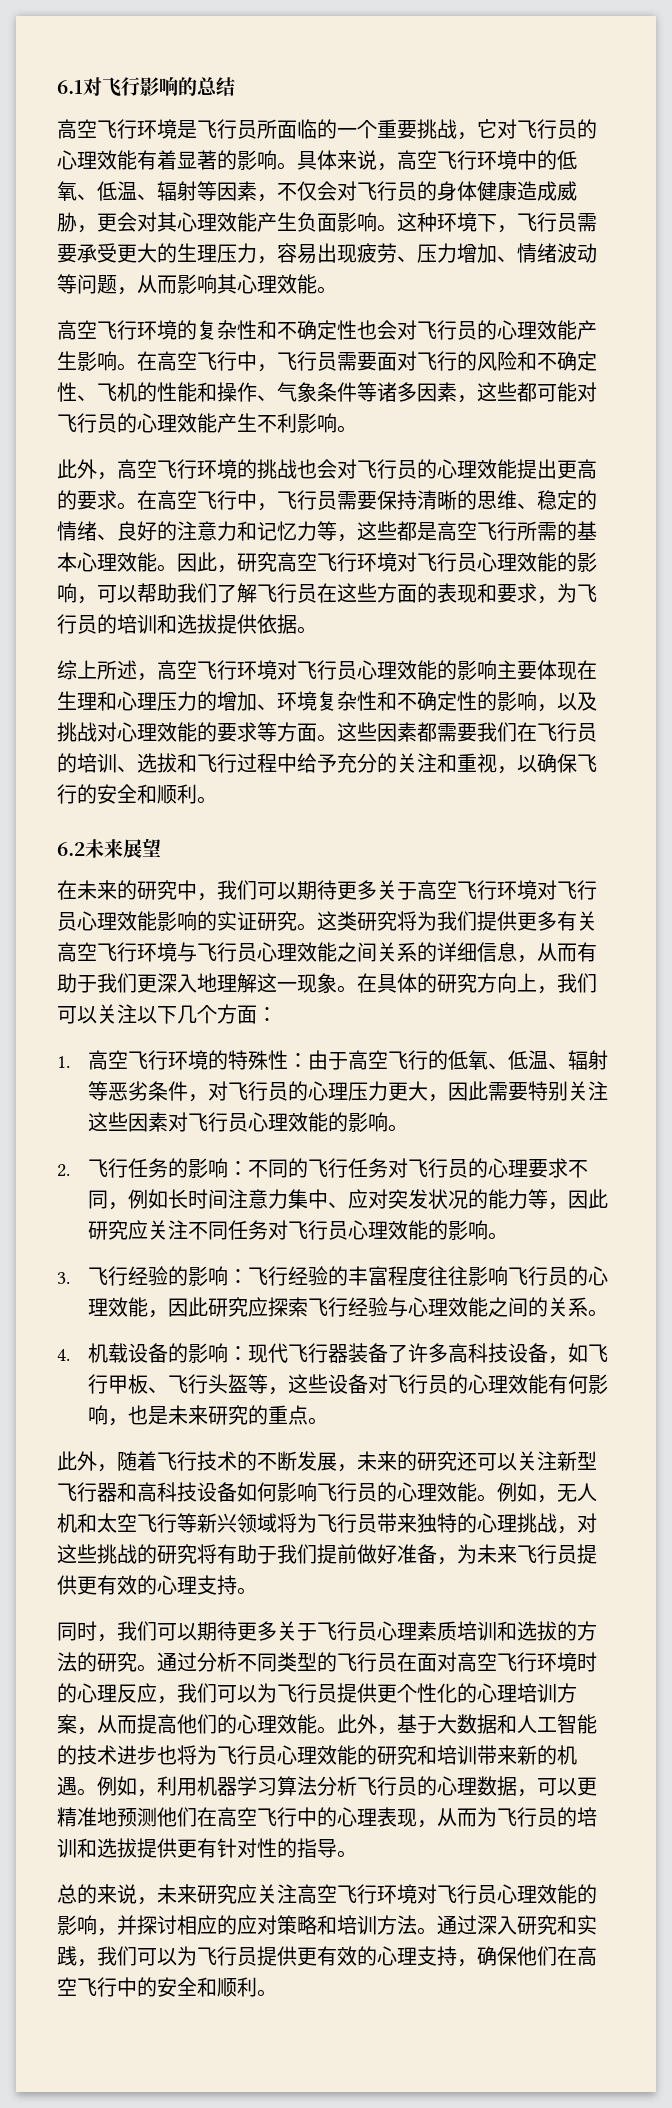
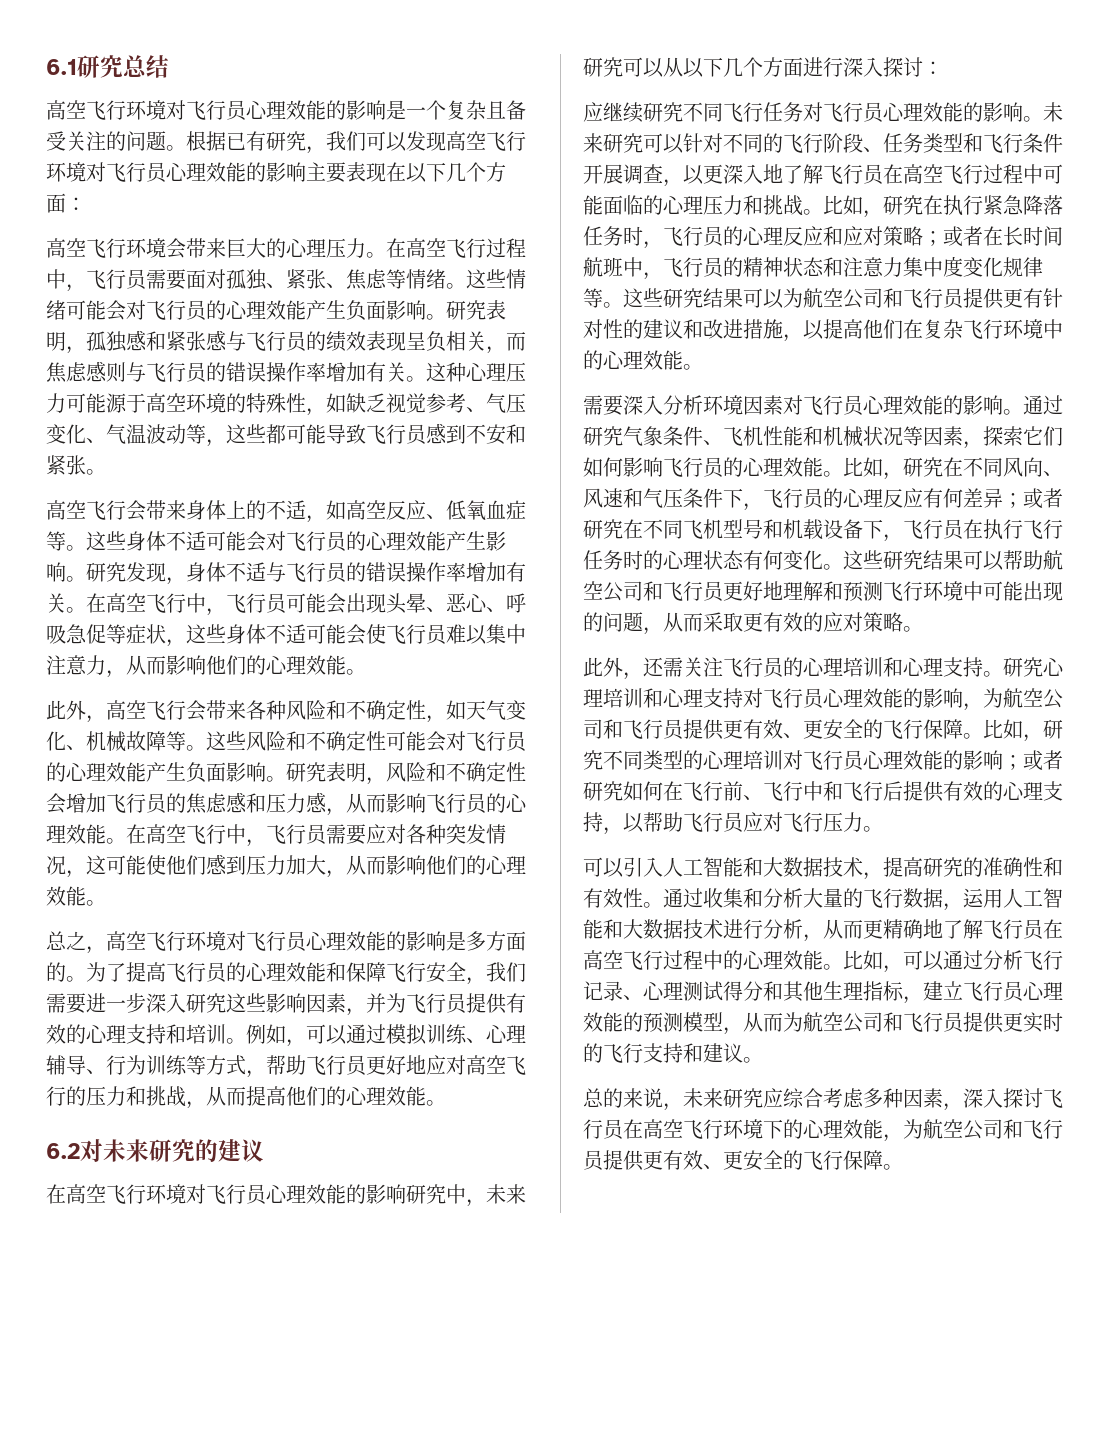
[83,77,197,97] 对飞行影响的 -> [77,55,123,78] 研究
[177,119,597,140] [57,150,577,171] [57,181,577,202] [57,212,597,233] [57,243,597,264] [57,274,337,295] [57,320,597,340] [57,351,597,372] [57,382,597,403] [57,413,357,433] [57,459,597,480] [57,490,597,511] [57,521,597,542] [57,552,597,573] [57,583,597,604] [57,614,317,634] [57,660,157,681] 是飞行员所面临的一个重要挑战，它对飞行员的心理效能有着显著的影响。具体来说，高空飞行环境中的低氧、低温、辐射等因素，不仅会对飞行员的身体健康造成威胁，更会对其心理效能产生负面影响。这种环境下，飞行员需要承受更大的生理压力，容易出现疲劳、压力增加、情绪波动等问题，从而影响其心理效能。 // 高空飞行环境的复杂性和不确定性也会对飞行员的心理效能产生影响。在高空飞行中，飞行员需要面对飞行的风险和不确定性、飞机的性能和操作、气象条件等诸多因素，这些都可能对飞行员的心理效能产生不利影响。 // 此外，高空飞行环境的挑战也会对飞行员的心理效能提出更高的要求。在高空飞行中，飞行员需要保持清晰的思维、稳定的情绪、良好的注意力和记忆力等，这些都是高空飞行所需的基本心理效能。因此，研究高空飞行环境对飞行员心理效能的影响，可以帮助我们了解飞行员在这些方面的表现和要求，为飞行员的培训和选拔提供依据。 // 综上所述， -> [166,100,526,121] [46,131,446,154] 对飞行员心理效能的影响是一个复杂且备受关注的问题。根据已有研究，我们可以发现
[537,660,597,680] [57,691,597,712] [57,722,597,742] [57,753,597,774] [57,784,217,804] [57,838,161,858] [57,880,597,901] [57,911,597,931] [57,942,597,963] [57,973,597,994] [57,1004,137,1024] 体现在生理和心理压力的增加、环境复杂性和不确定性的影响，以及挑战对心理效能的要求等方面。这些因素都需要我们在飞行员的培训、选拔和飞行过程中给予充分的关注和重视，以确保飞行的安全和顺利。 // 6.2未来展望 // 在未来的研究中，我们可以期待更多关于高空飞行环境对飞行员心理效能影响的实证研究。这类研究将为我们提供更多有关高空飞行环境与飞行员心理效能之间关系的详细信息，从而有助于我们更深入地理解这一现象。在具体的研究方向上，我们可以关注 -> [346,162,406,182] 表现在
[57,1050,609,1070] [88,1081,609,1102] [88,1112,409,1132] [57,1158,589,1178] [88,1189,609,1210] [88,1220,509,1240] [57,1266,609,1286] [88,1297,609,1318] [57,1343,609,1364] [88,1374,609,1395] [88,1405,329,1426] [57,1451,597,1472] [57,1482,597,1503] [57,1513,597,1534] [57,1544,597,1565] [57,1575,257,1595] [57,1621,597,1642] [57,1652,597,1672] [57,1683,577,1704] [57,1714,597,1735] [57,1745,577,1765] [57,1776,597,1797] [57,1807,597,1828] [57,1838,357,1858] [57,1884,597,1905] [57,1915,597,1936] [57,1946,597,1967] [57,1977,257,1997] 1.高空飞行环境的特殊性：由于高空飞行的低氧、低温、辐射等恶劣条件，对飞行员的心理压力更大，因此需要特别关注这些因素对飞行员心理效能的影响。 // 2.飞行任务的影响：不同的飞行任务对飞行员的心理要求不同，例如长时间注意力集中、应对突发状况的能力等，因此研究应关注不同任务对飞行员心理效能的影响。 // 3.飞行经验的影响：飞行经验的丰富程度往往影响飞行员的心理效能，因此研究应探索飞行经验与心理效能之间的关系。 // 4.机载设备的影响：现代飞行器装备了许多高科技设备，如飞行甲板、飞行头盔等，这些设备对飞行员的心理效能有何影响，也是未来研究的重点。 // 此外，随着飞行技术的不断发展，未来的研究还可以关注新型飞行器和高科技设备如何影响飞行员的心理效能。例如，无人机和太空飞行等新兴领域将为飞行员带来独特的心理挑战，对这些挑战的研究将有助于我们提前做好准备，为未来飞行员提供更有效的心理支持。 // 同时，我们可以期待更多关于飞行员心理素质培训和选拔的方法的研究。通过分析不同类型的飞行员在面对高空飞行环境时的心理反应，我们可以为飞行员提供更个性化的心理培训方案，从而提高他们的心理效能。此外，基于大数据和人工智能的技术进步也将为飞行员心理效能的研究和培训带来新的机遇。例如，利用机器学习算法分析飞行员的心理数据，可以更精准地预测他们在高空飞行中的心理表现，从而为飞行员的培训和选拔提供更有针对性的指导。 // 总的来说，未来研究应关注高空飞行环境对飞行员心理效能的影响，并探讨相应的应对策略和培训方法。通过深入研究和实践，我们可以为飞行员提供更有效的心理支持，确保他们在高空飞行中的安全和顺利 -> [46,238,526,259] [46,269,526,292] [46,300,506,321] [46,330,526,354] [46,361,526,383] [46,393,526,416] [46,423,526,447] [46,455,106,475] [46,500,526,523] [46,531,506,552] [46,562,526,585] [46,593,526,616] [46,624,526,647] [46,655,366,678] [46,700,526,723] [46,731,528,752] [46,762,526,785] [46,792,528,816] [46,824,506,847] [46,854,526,878] [46,886,106,906] [46,931,526,954] [46,962,526,985] [46,993,526,1016] [46,1024,526,1047] [46,1055,526,1078] [46,1086,446,1109] [46,1139,264,1162] [46,1184,526,1207] [583,57,943,78] [583,102,1063,123] [583,133,1063,154] [583,164,1063,187] [583,195,1063,218] [583,226,1063,249] [583,256,1043,280] [583,288,1063,309] [583,319,1063,342] [583,350,703,370] [583,395,1063,416] [583,426,1063,449] [583,457,1063,480] [583,488,1063,511] [583,519,1063,542] [583,550,1063,571] [583,581,1063,602] [583,612,923,635] [583,657,1065,680] [583,688,1063,711] [583,719,1063,742] [583,750,1063,771] [583,781,1063,802] [583,812,883,835] [583,857,1063,880] [583,888,1063,911] [583,919,1063,942] [583,950,1063,973] [583,981,1063,1004] [583,1012,1063,1035] [583,1043,763,1063] [583,1088,1063,1111] [583,1119,1063,1142] [583,1150,883,1171] 高空飞行环境会带来巨大的心理压力。在高空飞行过程中，飞行员需要面对孤独、紧张、焦虑等情绪。这些情绪可能会对飞行员的心理效能产生负面影响。研究表明，孤独感和紧张感与飞行员的绩效表现呈负相关，而焦虑感则与飞行员的错误操作率增加有关。这种心理压力可能源于高空环境的特殊性，如缺乏视觉参考、气压变化、气温波动等，这些都可能导致飞行员感到不安和紧张。 // 高空飞行会带来身体上的不适，如高空反应、低氧血症等。这些身体不适可能会对飞行员的心理效能产生影响。研究发现，身体不适与飞行员的错误操作率增加有关。在高空飞行中，飞行员可能会出现头晕、恶心、呼吸急促等症状，这些身体不适可能会使飞行员难以集中注意力，从而影响他们的心理效能。 // 此外，高空飞行会带来各种风险和不确定性，如天气变化、机械故障等。这些风险和不确定性可能会对飞行员的心理效能产生负面影响。研究表明，风险和不确定性会增加飞行员的焦虑感和压力感，从而影响飞行员的心理效能。在高空飞行中，飞行员需要应对各种突发情况，这可能使他们感到压力加大，从而影响他们的心理效能。 // 总之，高空飞行环境对飞行员心理效能的影响是多方面的。为了提高飞行员的心理效能和保障飞行安全，我们需要进一步深入研究这些影响因素，并为飞行员提供有效的心理支持和培训。例如，可以通过模拟训练、心理辅导、行为训练等方式，帮助飞行员更好地应对高空飞行的压力和挑战，从而提高他们的心理效能。 // 6.2对未来研究的建议 // 在高空飞行环境对飞行员心理效能的影响研究中，未来研究可以从以下几个方面进行深入探讨： // 应继续研究不同飞行任务对飞行员心理效能的影响。未来研究可以针对不同的飞行阶段、任务类型和飞行条件开展调查，以更深入地了解飞行员在高空飞行过程中可能面临的心理压力和挑战。比如，研究在执行紧急降落任务时，飞行员的心理反应和应对策略；或者在长时间航班中，飞行员的精神状态和注意力集中度变化规律等。这些研究结果可以为航空公司和飞行员提供更有针对性的建议和改进措施，以提高他们在复杂飞行环境中的心理效能。 // 需要深入分析环境因素对飞行员心理效能的影响。通过研究气象条件、飞机性能和机械状况等因素，探索它们如何影响飞行员的心理效能。比如，研究在不同风向、风速和气压条件下，飞行员的心理反应有何差异；或者研究在不同飞机型号和机载设备下，飞行员在执行飞行任务时的心理状态有何变化。这些研究结果可以帮助航空公司和飞行员更好地理解和预测飞行环境中可能出现的问题，从而采取更有效的应对策略。 // 此外，还需关注飞行员的心理培训和心理支持。研究心理培训和心理支持对飞行员心理效能的影响，为航空公司和飞行员提供更有效、更安全的飞行保障。比如，研究不同类型的心理培训对飞行员心理效能的影响；或者研究如何在飞行前、飞行中和飞行后提供有效的心理支持，以帮助飞行员应对飞行压力。 // 可以引入人工智能和大数据技术，提高研究的准确性和有效性。通过收集和分析大量的飞行数据，运用人工智能和大数据技术进行分析，从而更精确地了解飞行员在高空飞行过程中的心理效能。比如，可以通过分析飞行记录、心理测试得分和其他生理指标，建立飞行员心理效能的预测模型，从而为航空公司和飞行员提供更实时的飞行支持和建议。 // 总的来说，未来研究应综合考虑多种因素，深入探讨飞行员在高空飞行环境下的心理效能，为航空公司和飞行员提供更有效、更安全的飞行保障

